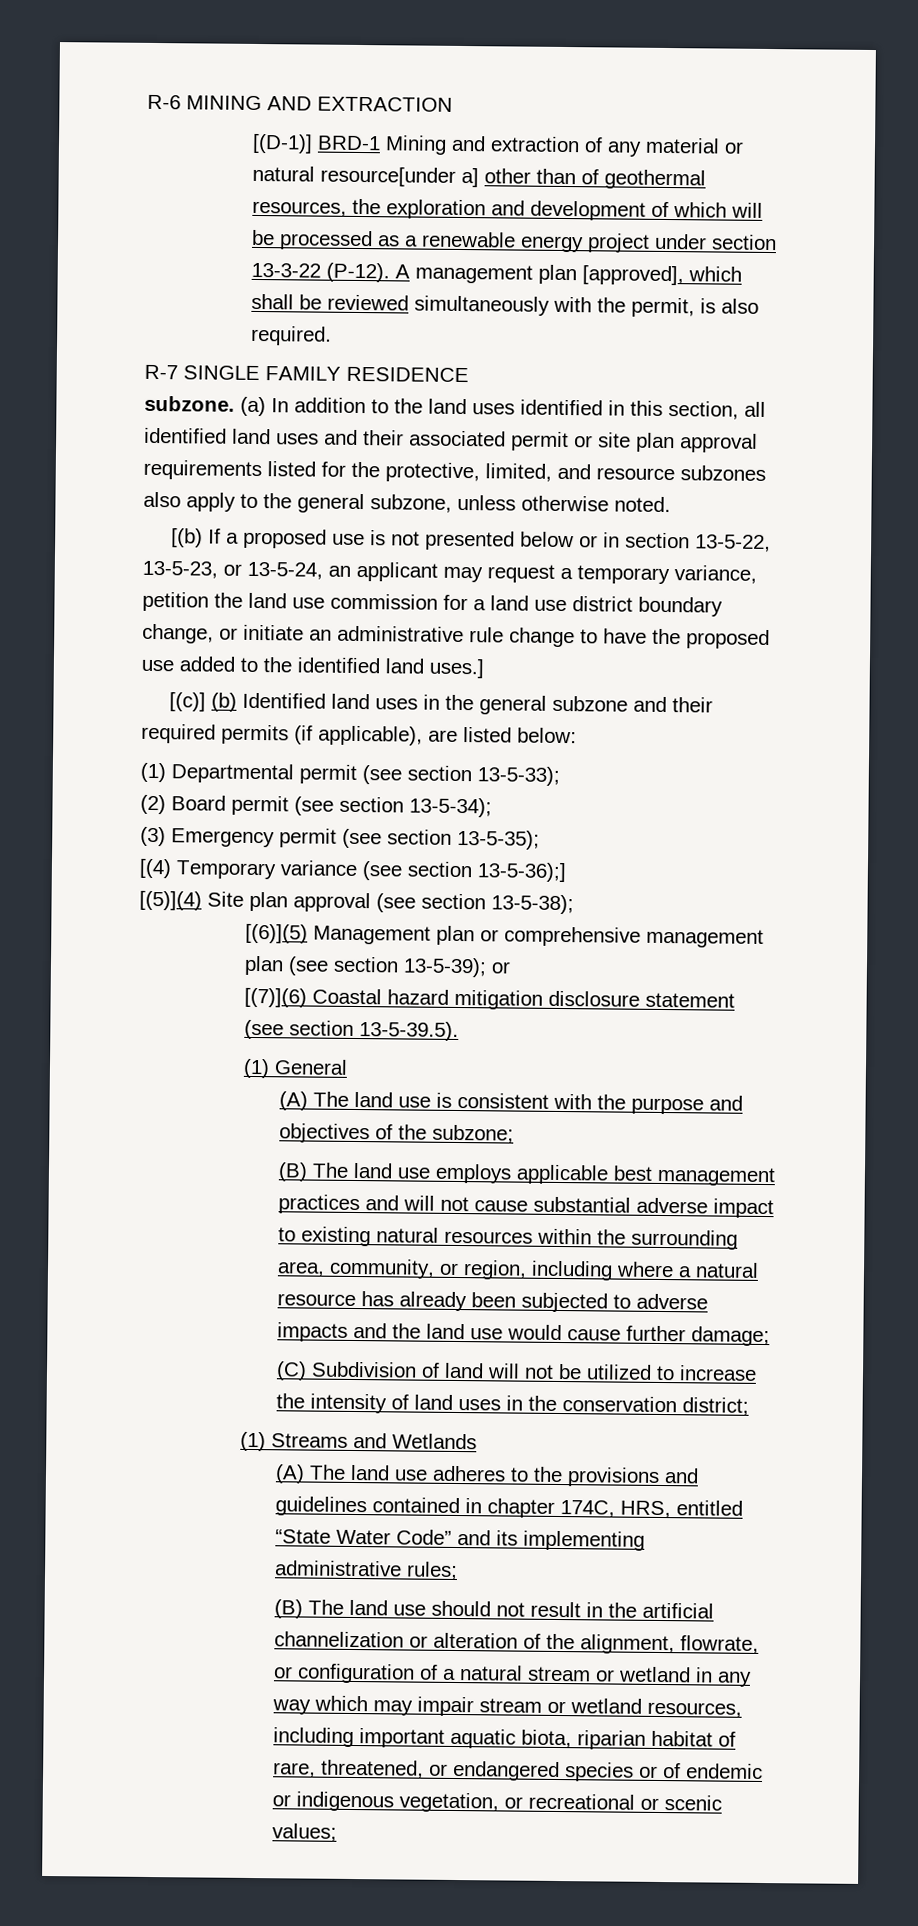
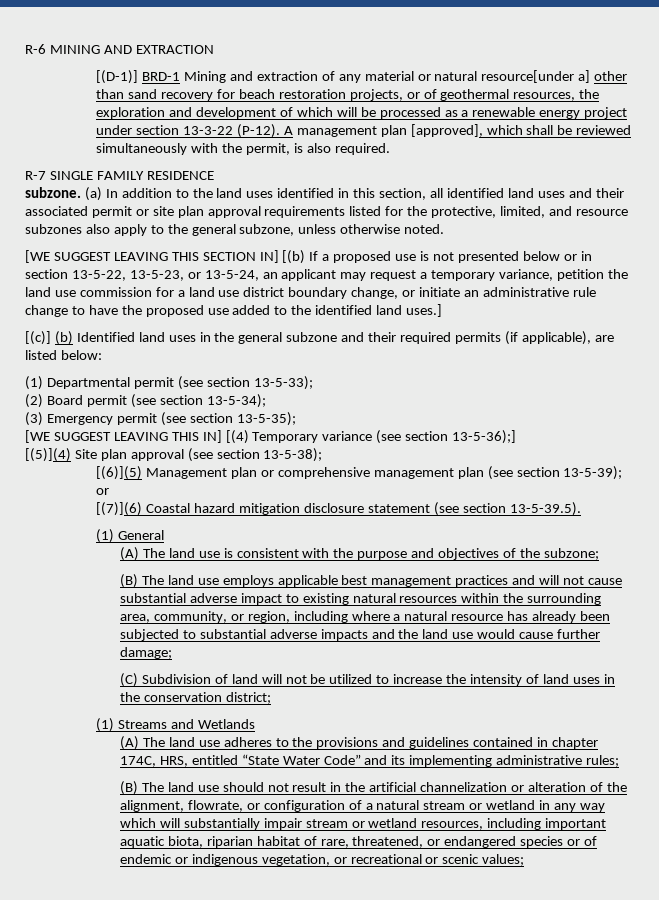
(577, 176) none -> [128,89,420,101] sand recovery for beach restoration projects, or
(671, 504) none -> [25,250,279,263] [WE SUGGEST LEAVING THIS SECTION IN]
(540, 839) none -> [25,430,222,443] [WE SUGGEST LEAVING THIS IN]
(631, 1301) none -> [199,629,266,639] substantial
[372,1700,413,1716] may -> [159,818,260,830] will substantially

